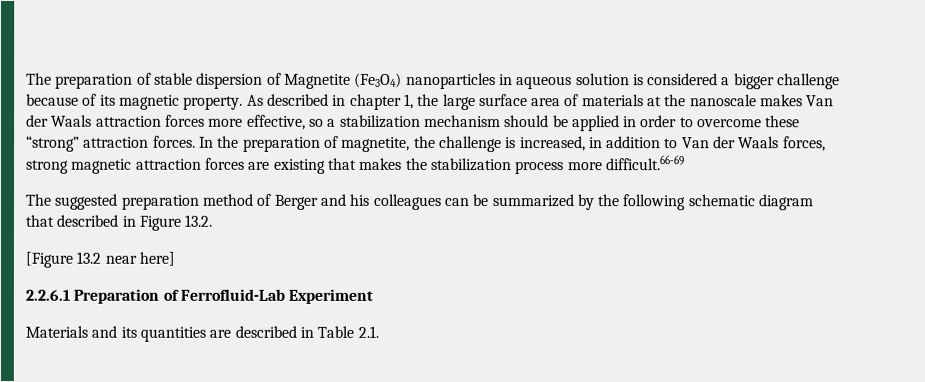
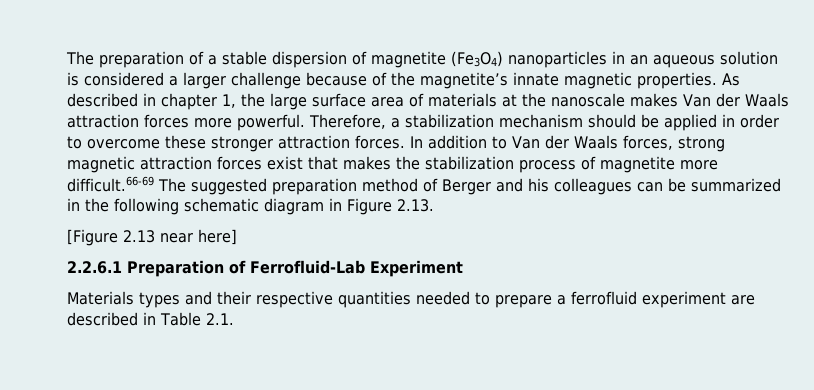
(152, 78) none -> [208,55,217,65] a
[283,73,351,89] Magnetite -> [371,51,446,68] magnetite
(513, 80) none -> [629,55,648,65] an
[733,73,775,90] bigger -> [183,72,226,89] larger
[99,94,244,110] its magnetic property. -> [391,72,717,89] the magnetite’s innate magnetic properties.
[246,114,324,130] effective, so -> [237,114,386,131] powerful. Therefore,
[26,135,80,152] “strong” -> [211,136,273,152] stronger
[217,135,603,153] the preparation of magnetite, the challenge is increased, in -> (423, 142) none
[248,158,326,174] are existing -> [267,156,303,170] exist
(565, 168) none -> [581,156,675,173] of magnetite
(685, 163) // -> (154, 184) none
[576,194,594,211] by -> [67,198,80,211] in
[25,214,119,227] that described -> (324, 206) none
[184,214,213,227] 13.2. -> [396,199,434,212] 2.13.
[76,251,102,264] 13.2 -> [122,230,155,243] 2.13
[91,325,206,342] and its quantities -> [139,291,726,308] types and their respective quantities needed to prepare a ferrofluid experiment

